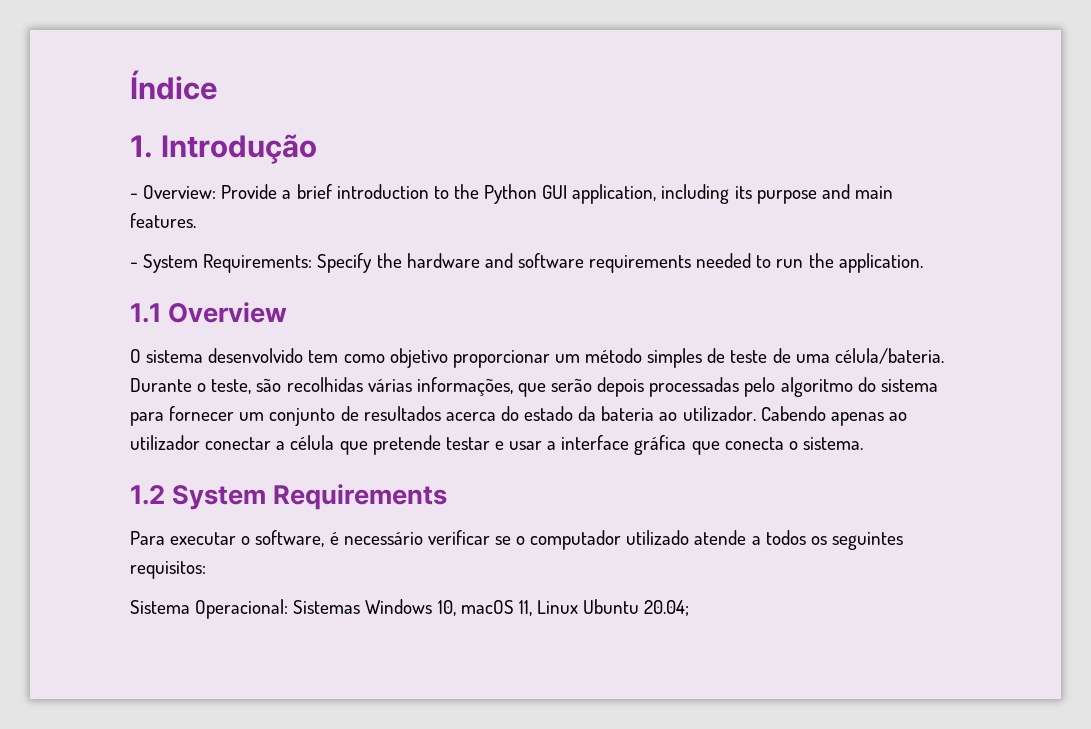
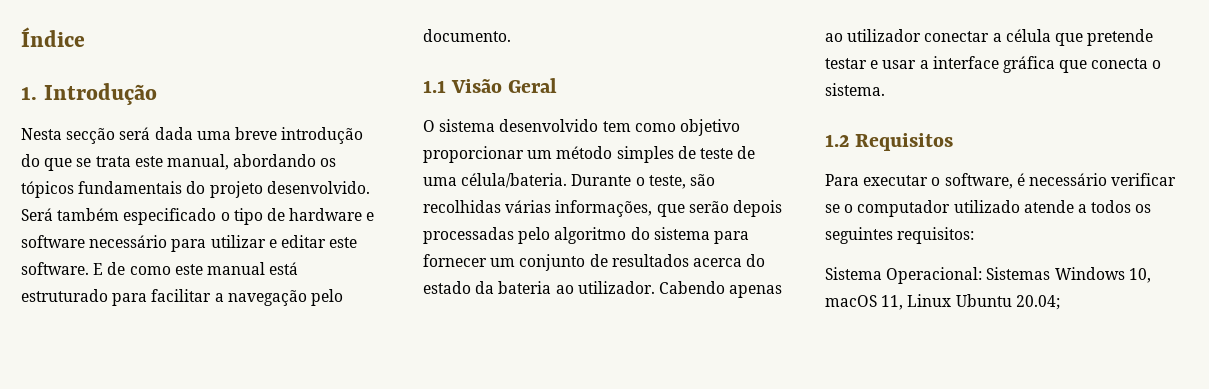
[130,184,893,204] [130,213,196,228] [130,253,923,273] - Overview: Provide a brief introduction to the Python GUI application, including its purpose and main features. // - System Requirements: Specify the hardware and software requirements needed to run the application. -> [21,127,364,144] [21,154,337,171] [21,181,370,198] [21,208,375,225] [21,235,358,252] [21,262,299,275] [21,289,343,306] [423,29,511,42] Nesta secção será dada uma breve introdução do que se trata este manual, abordando os tópicos fundamentais do projeto desenvolvido. Será também especificado o tipo de hardware e software necessário para utilizar e editar este software. E de como este manual está estruturado para facilitar a navegação pelo documento.
[168,302,288,323] Overview -> [451,78,558,93] Visão Geral
[172,484,448,510] System Requirements -> [855,133,954,151] Requisitos

